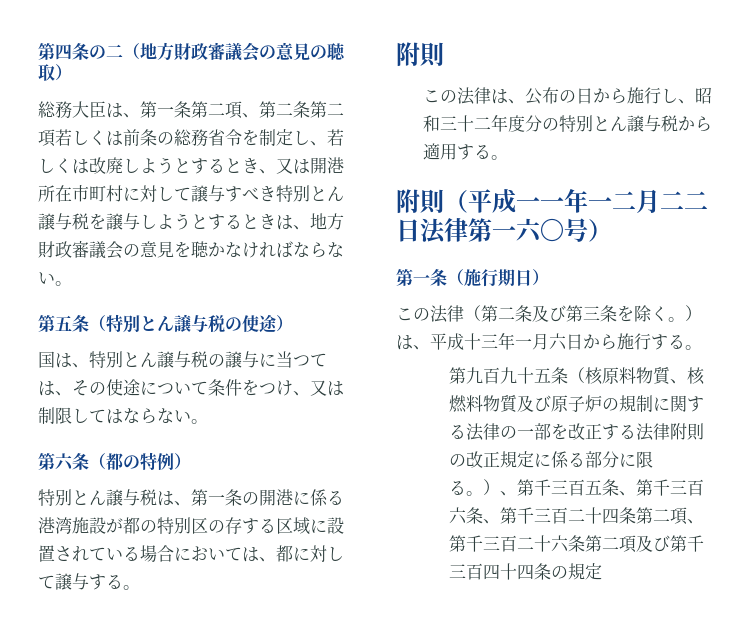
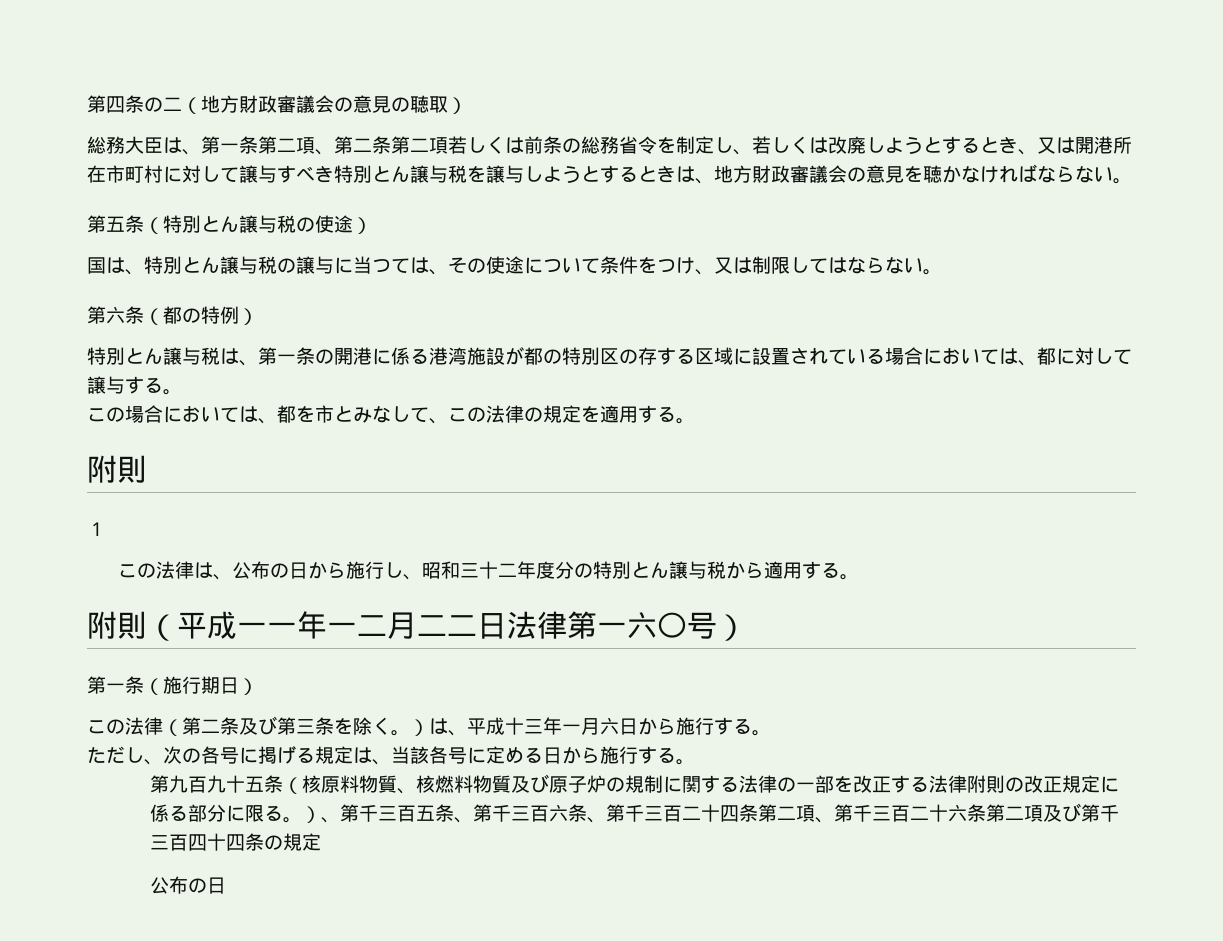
[396,42,444,67] // 附則 -> [87,405,695,424] [87,455,147,483] [87,522,106,536] // この場合においては、都を市とみなして、この法律の規定を適用する。 // 附則 // １
(702, 347) none -> [87,746,695,765] // ただし、次の各号に掲げる規定は、当該各号に定める日から施行する。
(603, 571) none -> [149,876,226,894] // 公布の日

